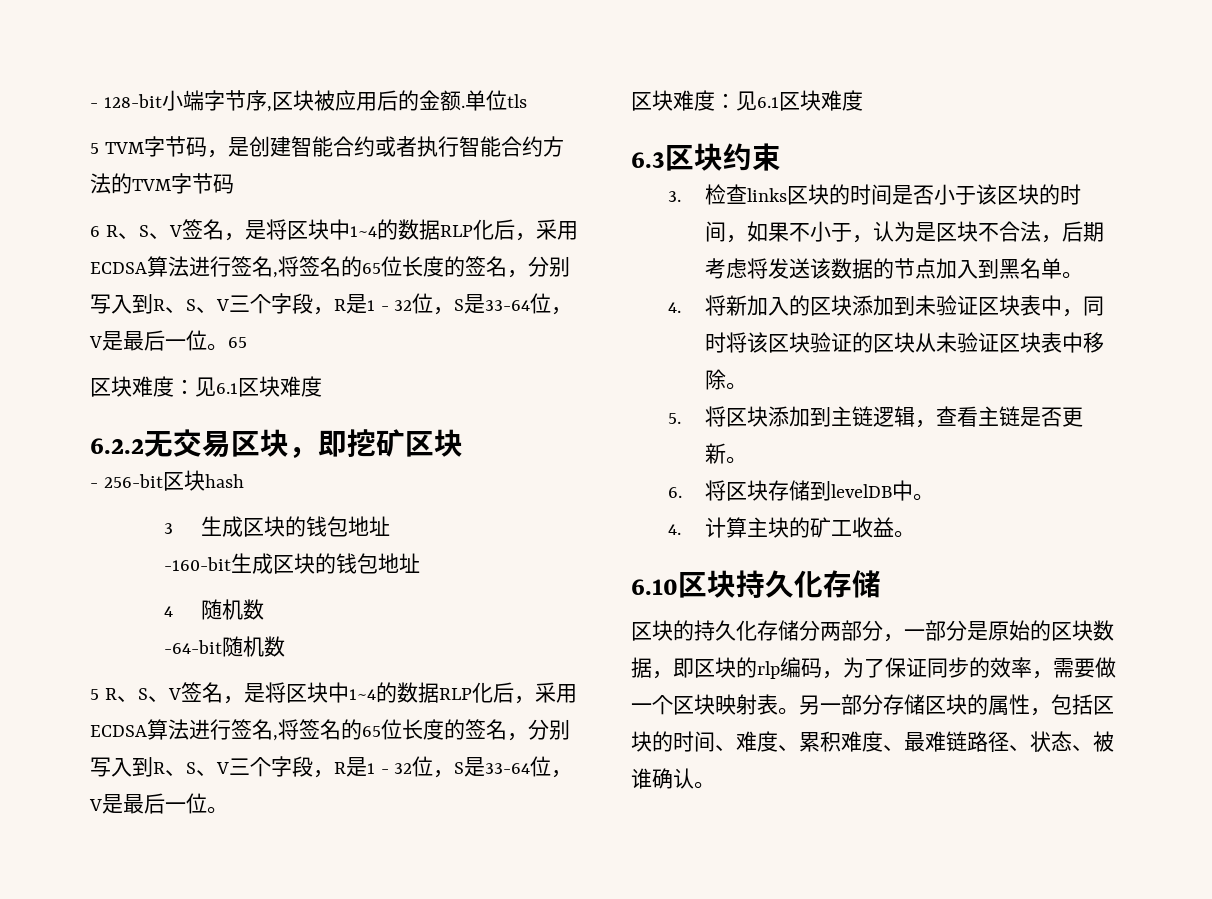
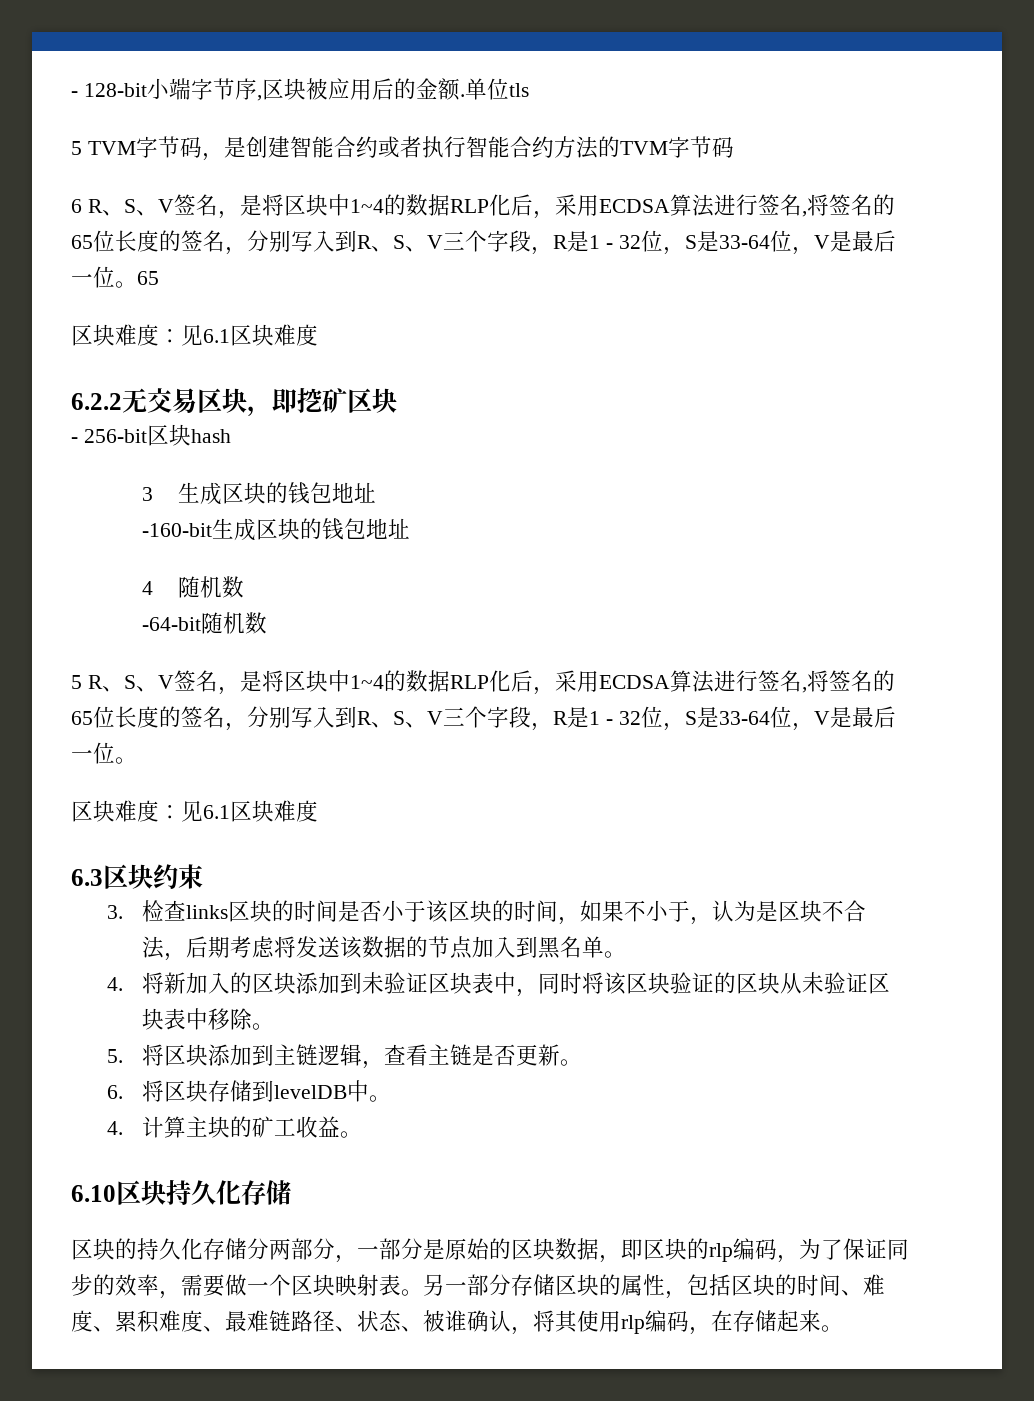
(694, 778) none -> [511,1310,821,1335] ，将其使用rlp编码，在存储起来

